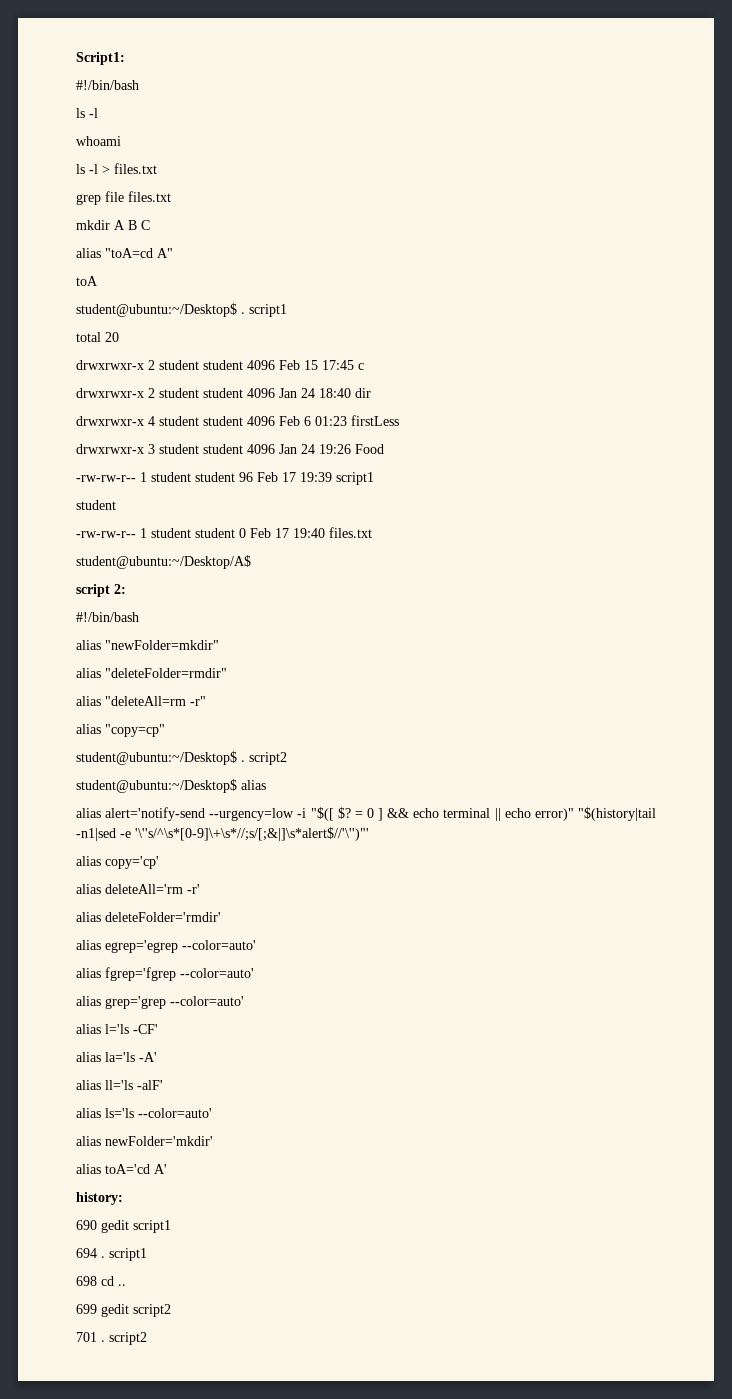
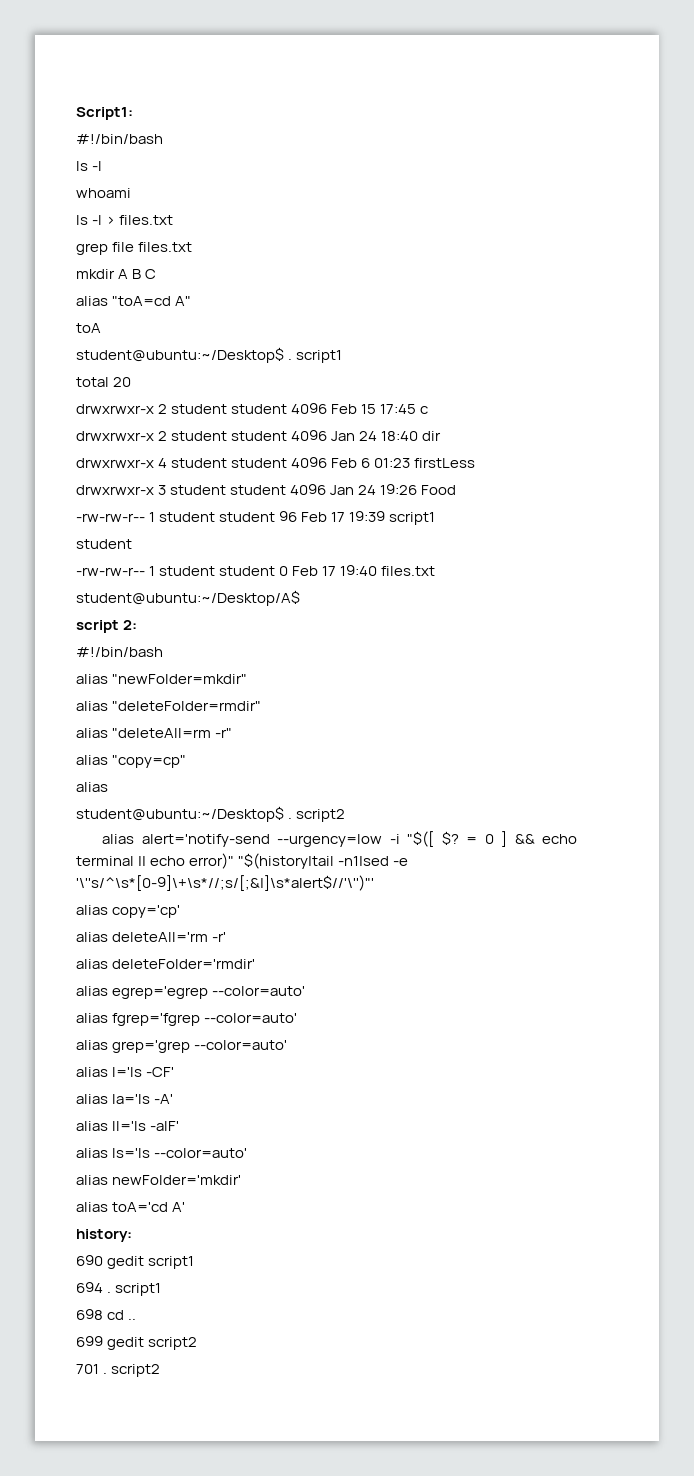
(165, 730) none -> [76,782,108,792] // alias
[76,779,266,793] // student@ubuntu:~/Desktop$ alias -> (346, 815) none

